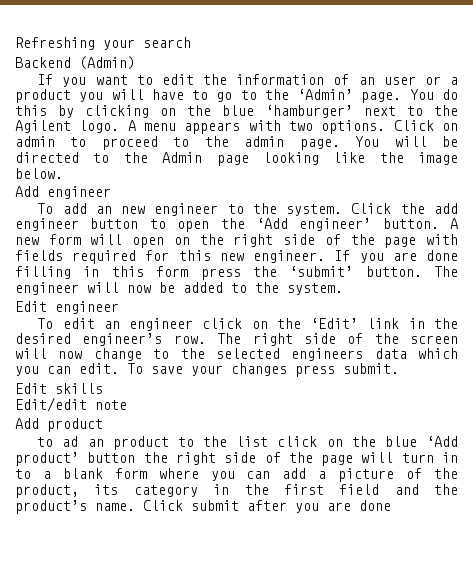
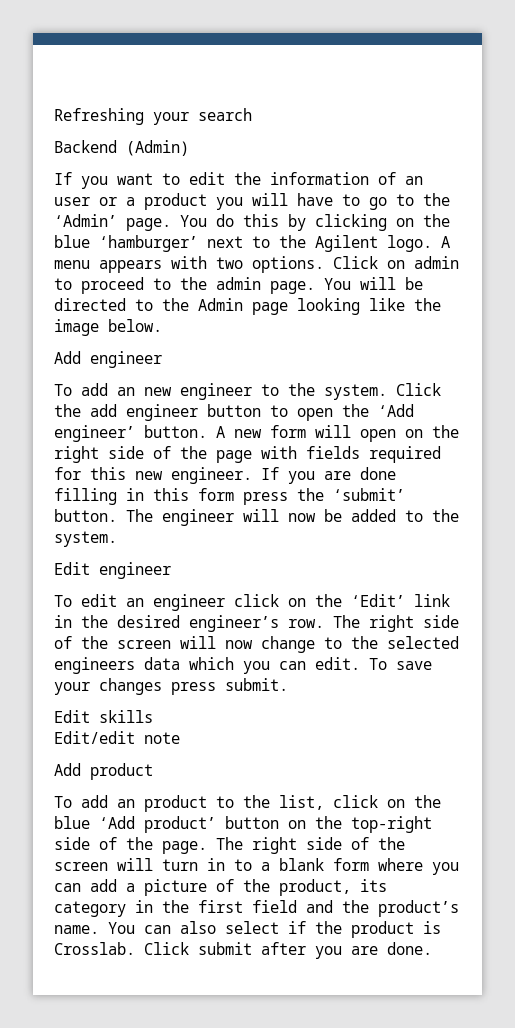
[37,436,79,447] to ad -> [54,795,108,808] To add
[236,436,269,447] list -> [279,795,324,810] list,
[143,452,354,466] the right side of the page -> [288,816,432,833] [54,837,405,854] [54,862,108,871] on the top-right side of the page. The right side of the screen
(135, 507) none -> [108,921,441,938] [54,942,135,955] You can also select if the product is Crosslab.
[359,500,391,511] done -> [387,942,432,955] done.

